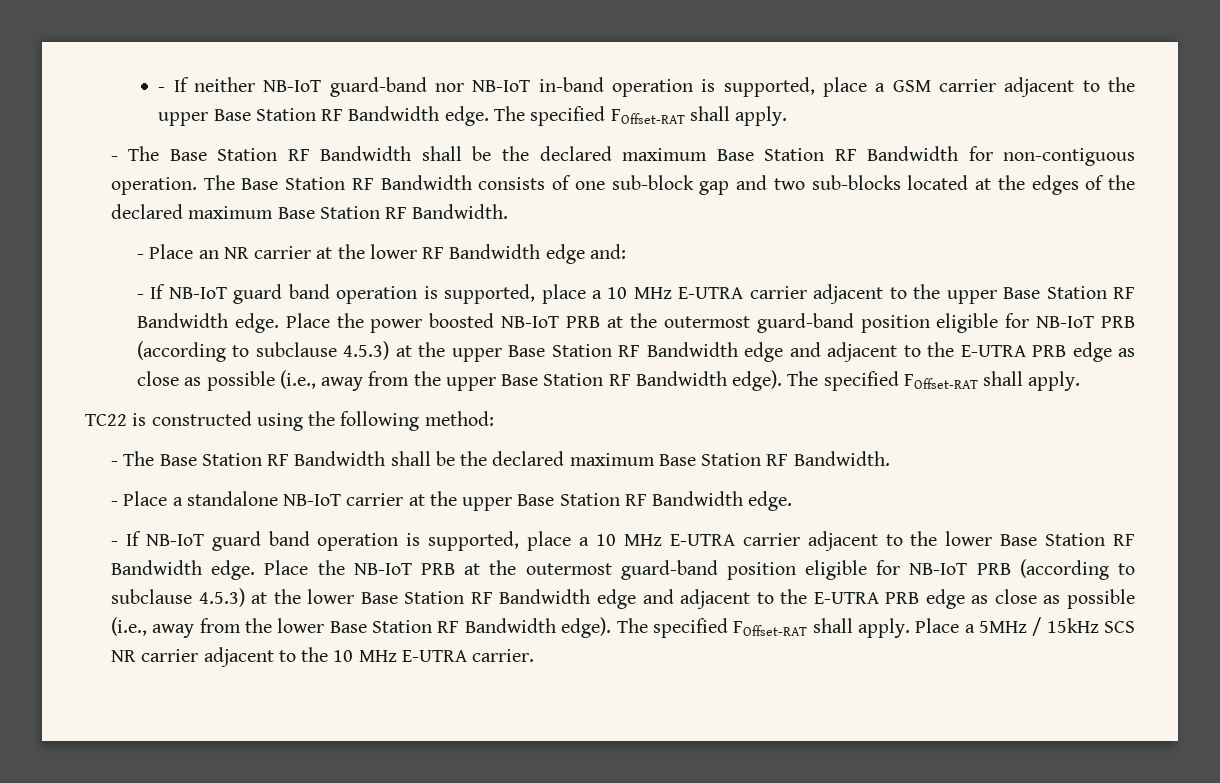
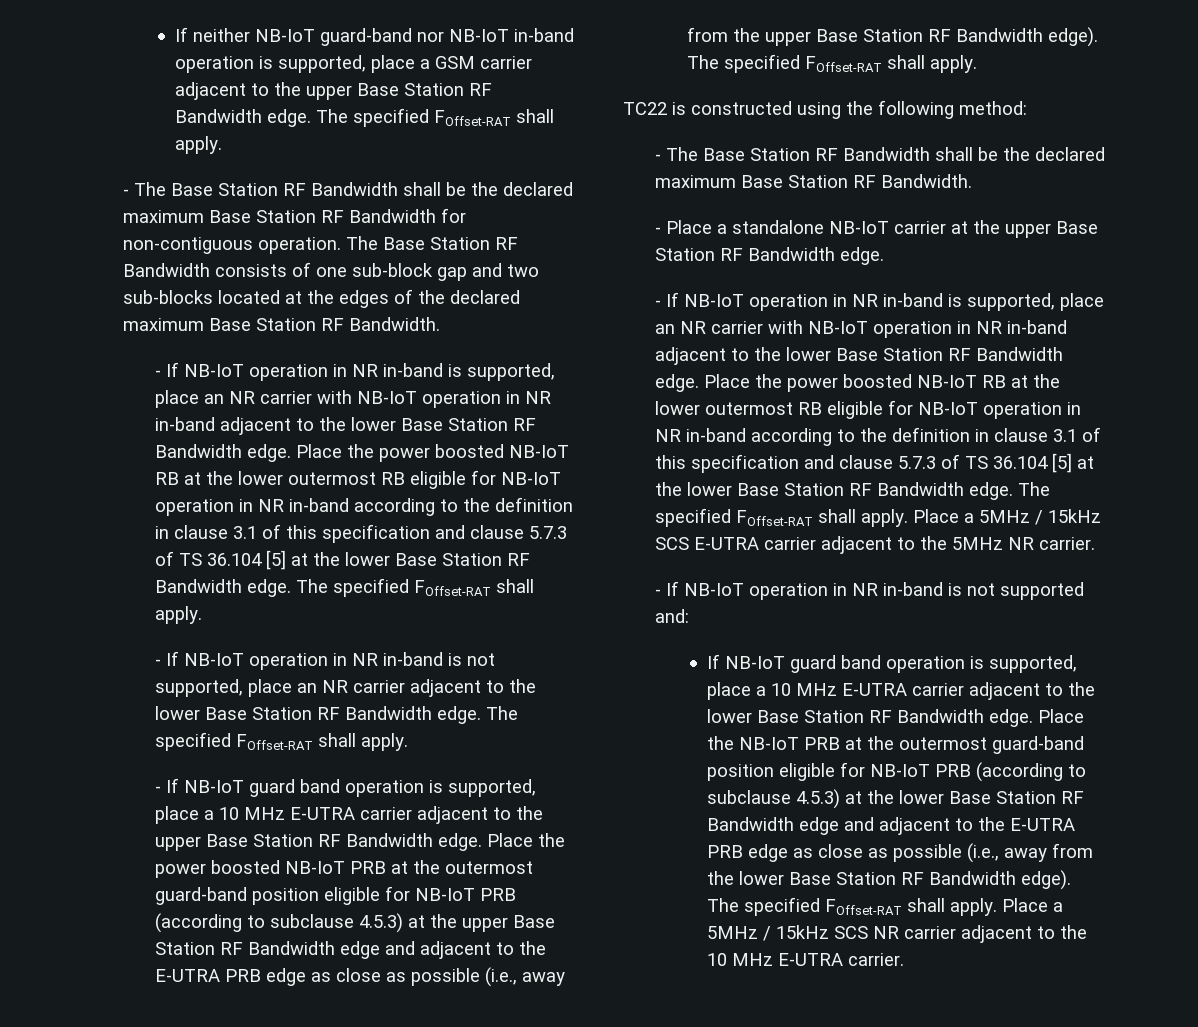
[158,87,166,92] - -> (174, 34) none
[149,244,626,264] Place an NR carrier at the lower RF Bandwidth edge and: -> [165,362,555,381] [154,390,551,408] [154,417,536,435] [154,444,569,462] [154,470,561,489] [154,497,573,516] [154,524,567,543] [154,550,530,570] [154,578,534,597] [154,606,202,624] [154,651,495,670] [154,679,536,697] [154,706,518,724] [154,732,408,751] If NB-IoT operation in NR in-band is supported, place an NR carrier with NB-IoT operation in NR in-band adjacent to the lower Base Station RF Bandwidth edge. Place the power boosted NB-IoT RB at the lower outermost RB eligible for NB-IoT operation in NR in-band according to the definition in clause 3.1 of this specification and clause 5.7.3 of TS 36.104 [5] at the lower Base Station RF Bandwidth edge. The specified FOffset-RAT shall apply. // - If NB-IoT operation in NR in-band is not supported, place an NR carrier adjacent to the lower Base Station RF Bandwidth edge. The specified FOffset-RAT shall apply.
(204, 540) none -> [748,293,1104,311] [654,320,1067,338] [654,347,1063,365] [654,374,1060,392] [654,400,1081,419] [654,427,1101,446] [654,453,1094,473] [654,482,1050,500] [654,508,1101,527] [654,536,1095,554] [654,581,1084,600] [654,609,689,623] [706,654,785,669] operation in NR in-band is supported, place an NR carrier with NB-IoT operation in NR in-band adjacent to the lower Base Station RF Bandwidth edge. Place the power boosted NB-IoT RB at the lower outermost RB eligible for NB-IoT operation in NR in-band according to the definition in clause 3.1 of this specification and clause 5.7.3 of TS 36.104 [5] at the lower Base Station RF Bandwidth edge. The specified FOffset-RAT shall apply. Place a 5MHz / 15kHz SCS E-UTRA carrier adjacent to the 5MHz NR carrier. // - If NB-IoT operation in NR in-band is not supported and: // If NB-IoT

